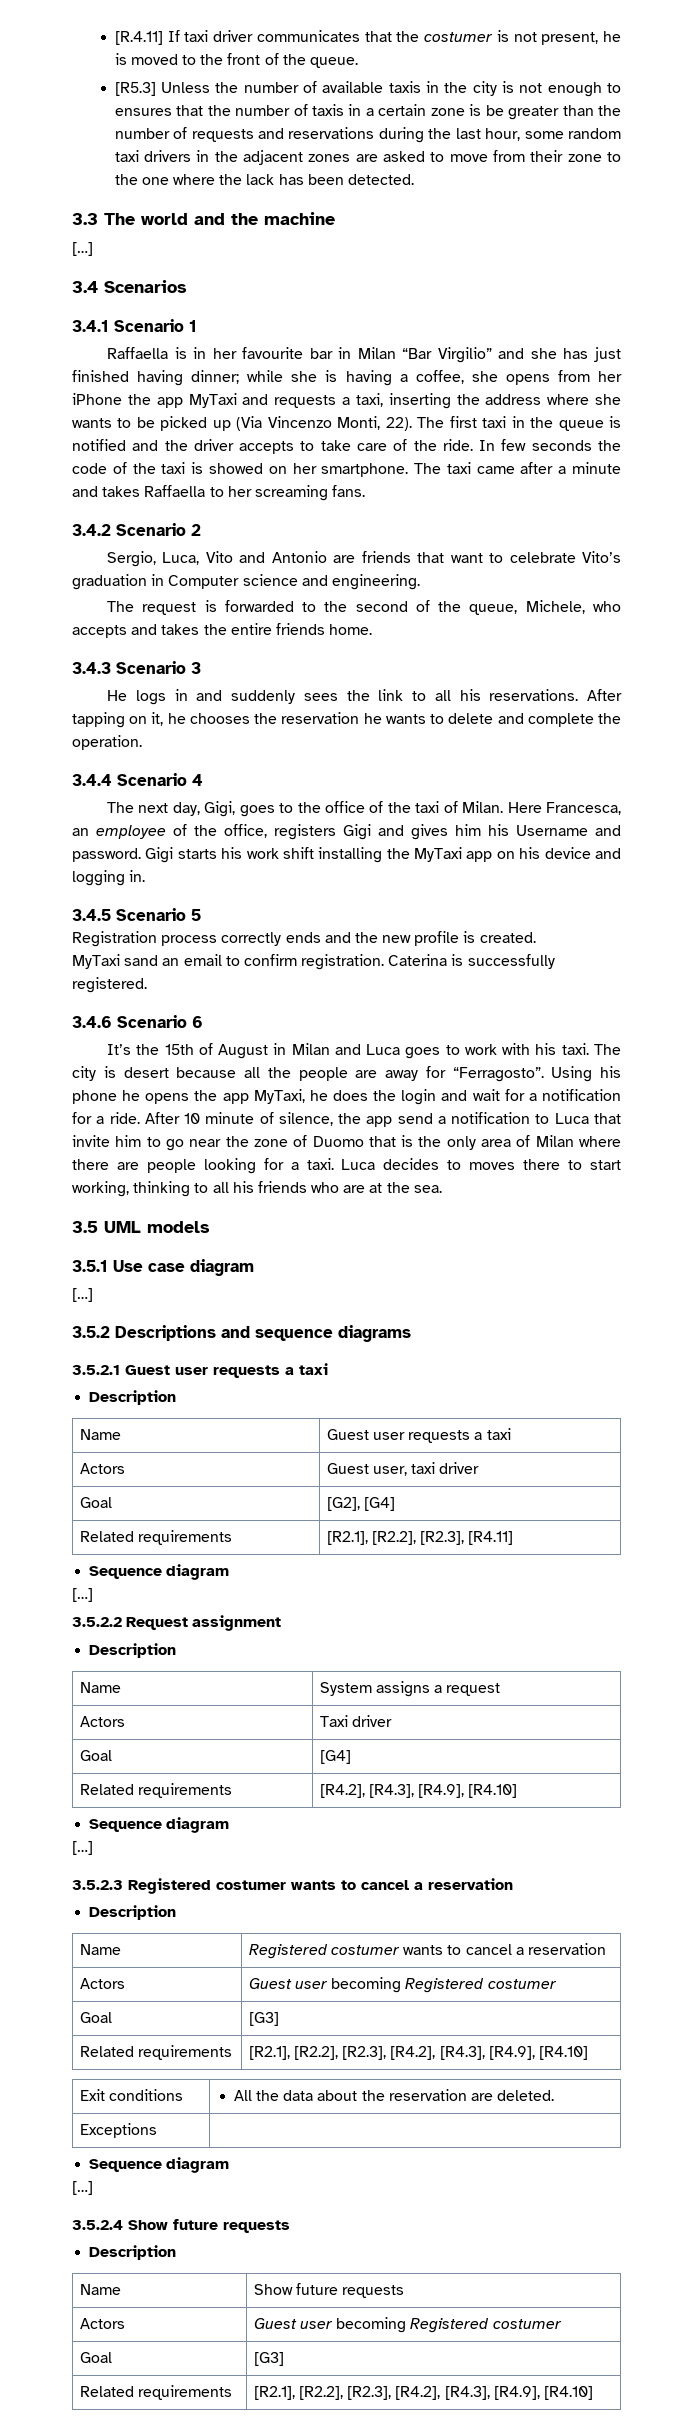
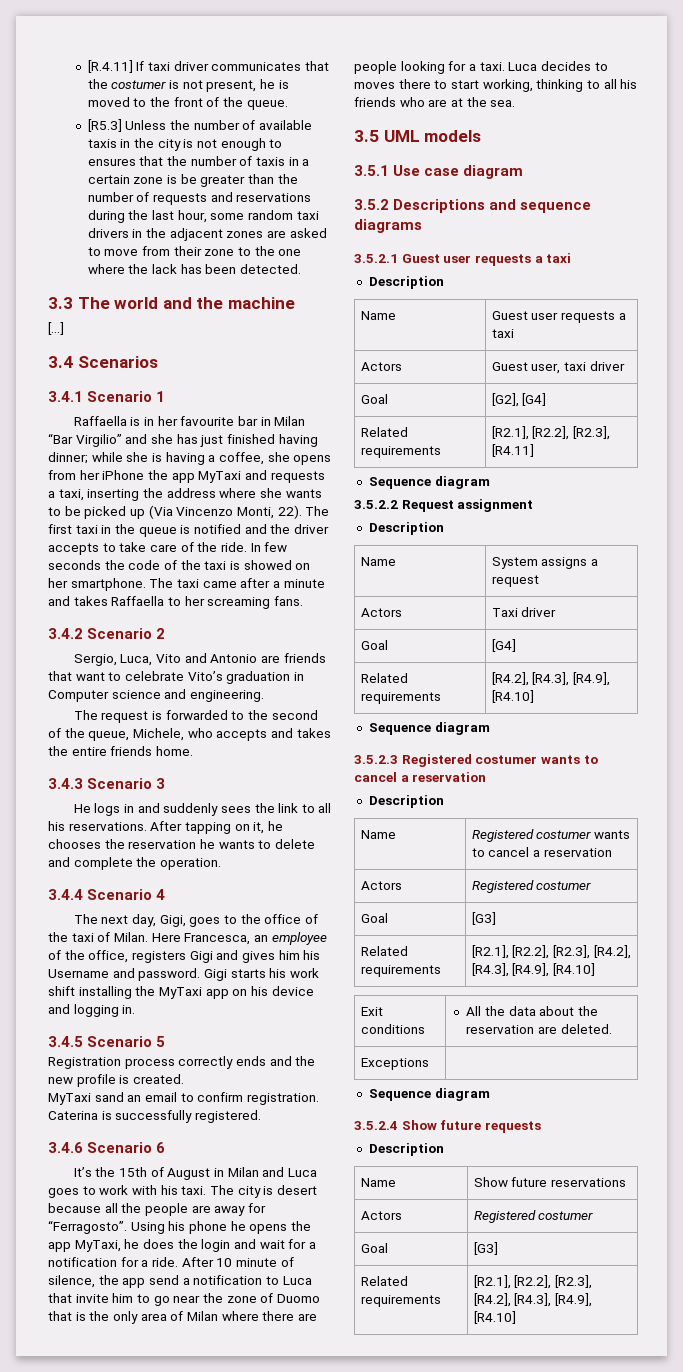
[72,1288,93,1302] // […] -> (524, 172) none
[72,1588,93,1602] // […] -> (490, 482) none
[72,1841,93,1855] // […] -> (490, 728) none
[248,1977,402,1993] Guest user becoming -> (402, 885) none
[72,2181,93,2195] // […] -> (490, 1094) none
[342,2285,405,2298] [79,2318,125,2329] [253,2317,407,2333] requests // Actors | Guest user becoming -> [550,1178,626,1187] [360,1211,402,1220] reservations // Actors |

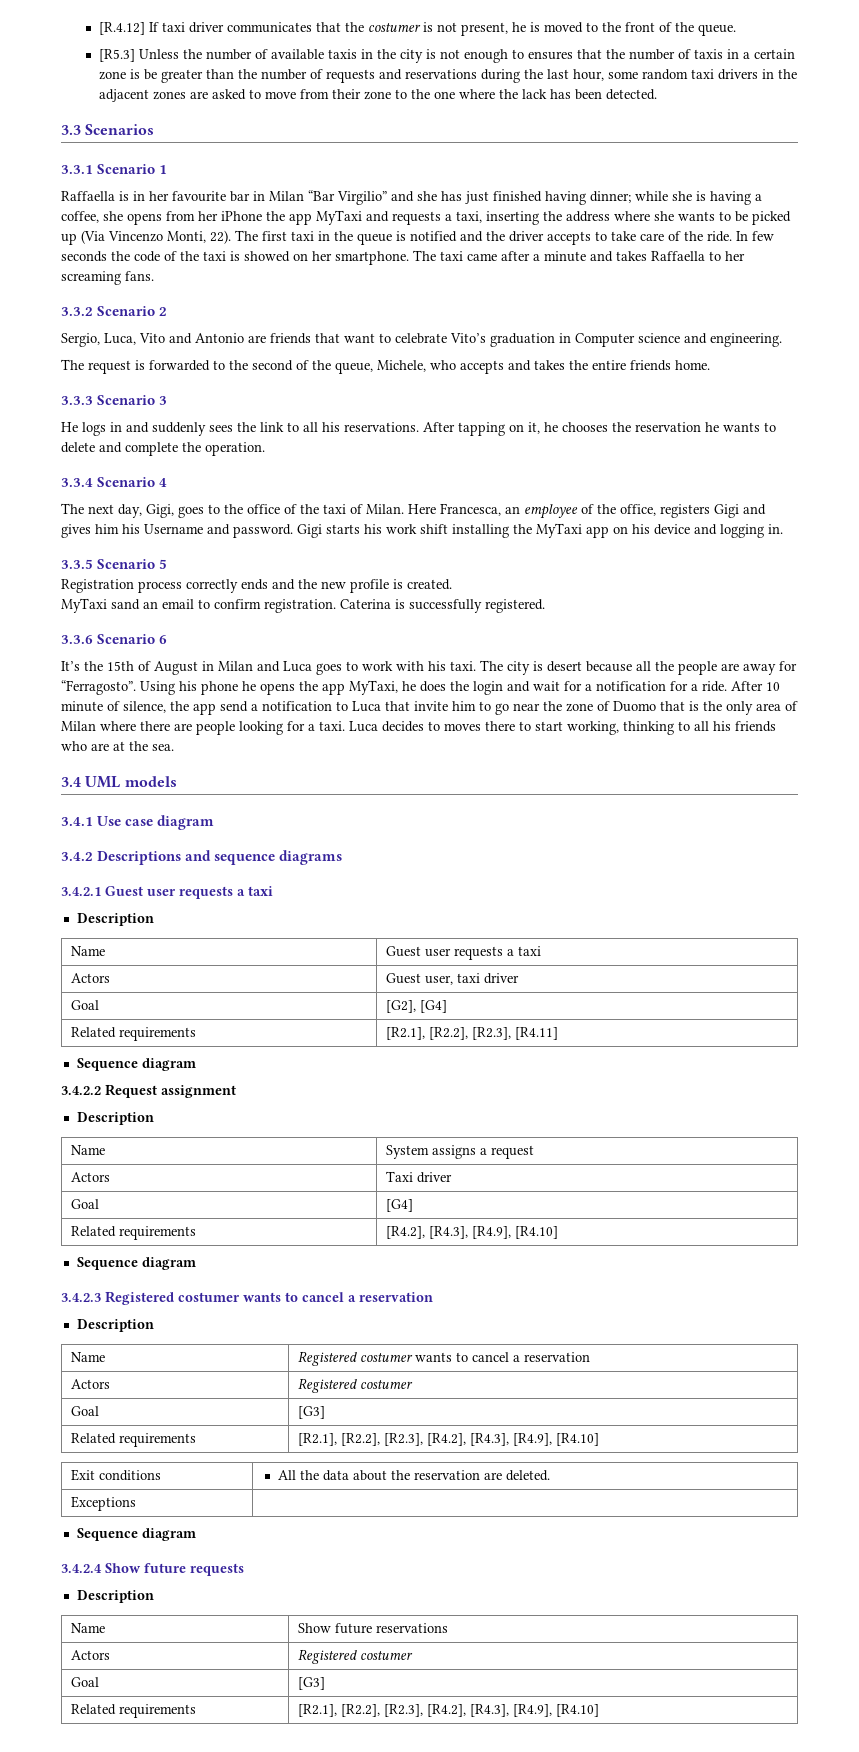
[87,60,133,73] [R.4.11] -> [99,22,146,35] [R.4.12]
[77,297,295,309] [48,322,64,335] [48,356,73,368] The world and the machine // […] // 3.4 -> (81, 130) none
[48,391,83,402] 3.4.1 -> [61,165,93,174] 3.3.1
[48,628,83,639] 3.4.2 -> [61,307,93,316] 3.3.2
[48,778,83,789] 3.4.3 -> [61,396,93,405] 3.3.3
[48,889,83,900] 3.4.4 -> [61,478,93,487] 3.3.4
[48,1036,83,1047] 3.4.5 -> [61,559,93,569] 3.3.5
[48,1142,83,1153] 3.4.6 -> [61,635,93,644] 3.3.6
[354,130,379,142] 3.5 -> [61,777,81,787] 3.4
[354,165,389,176] 3.5.1 -> [61,817,93,826] 3.4.1
[354,199,389,210] 3.5.2 -> [61,852,93,861] 3.4.2
[354,254,398,263] 3.5.2.1 -> [61,887,101,896] 3.4.2.1
[354,500,398,509] 3.5.2.2 -> [61,1086,101,1095] 3.4.2.2
[354,755,398,764] 3.5.2.3 -> [61,1293,101,1302] 3.4.2.3
[354,1121,398,1130] 3.5.2.4 -> [61,1564,102,1573] 3.4.2.4

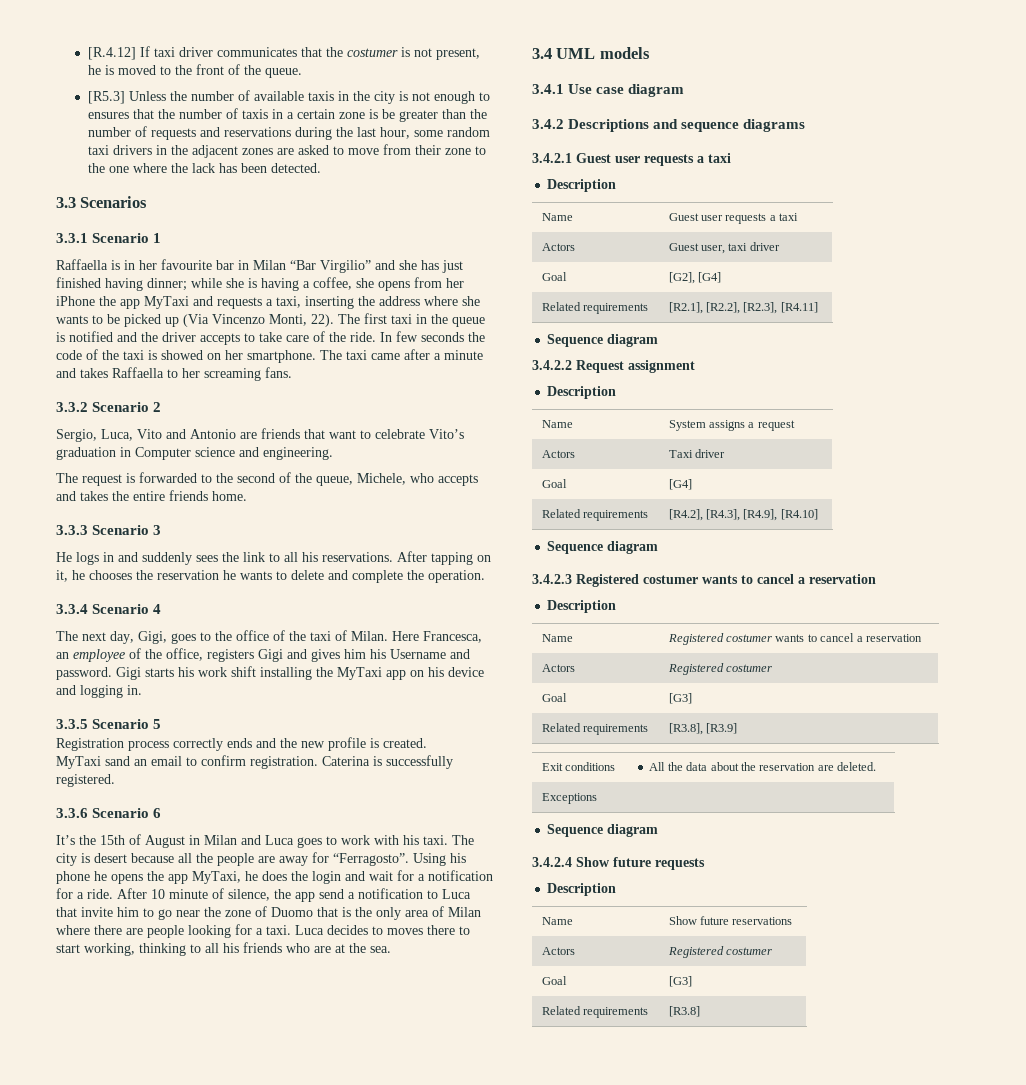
[297,1433,599,1446] [R2.1], [R2.2], [R2.3], [R4.2], [R4.3], [R4.9], [R4.10] -> [668,723,738,735] [R3.8], [R3.9]
[297,1704,599,1717] [R2.1], [R2.2], [R2.3], [R4.2], [R4.3], [R4.9], [R4.10] -> [668,1006,700,1017] [R3.8]

